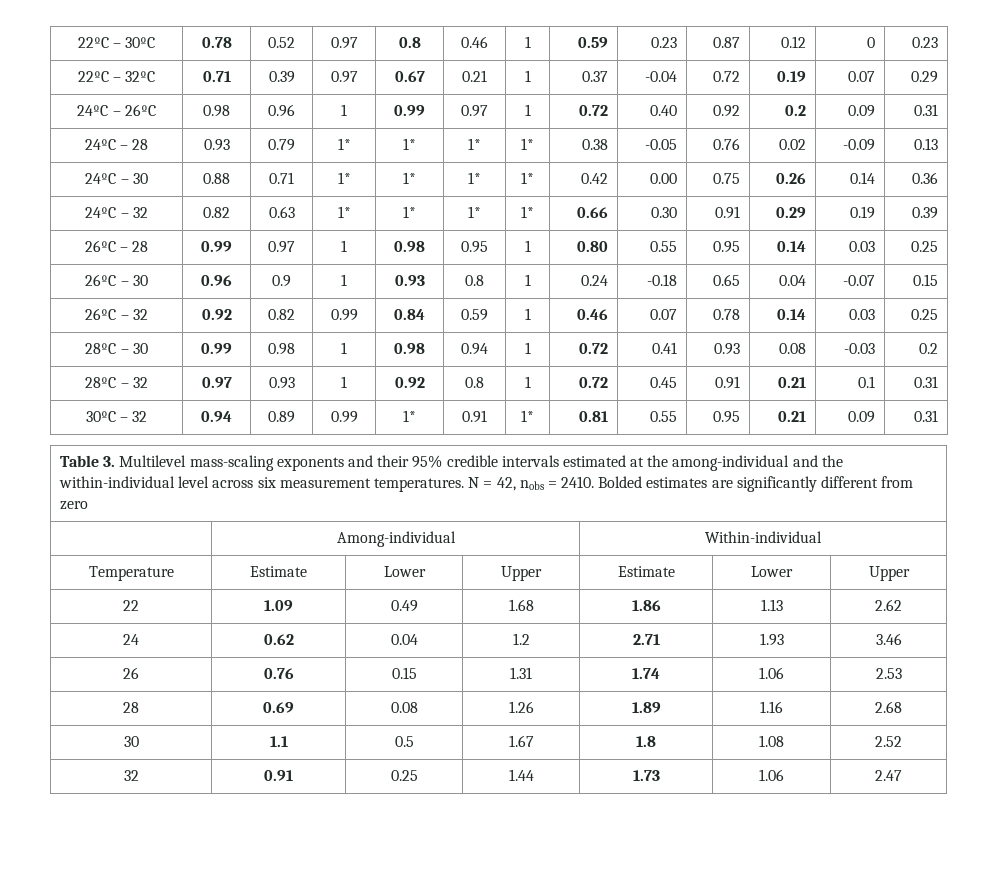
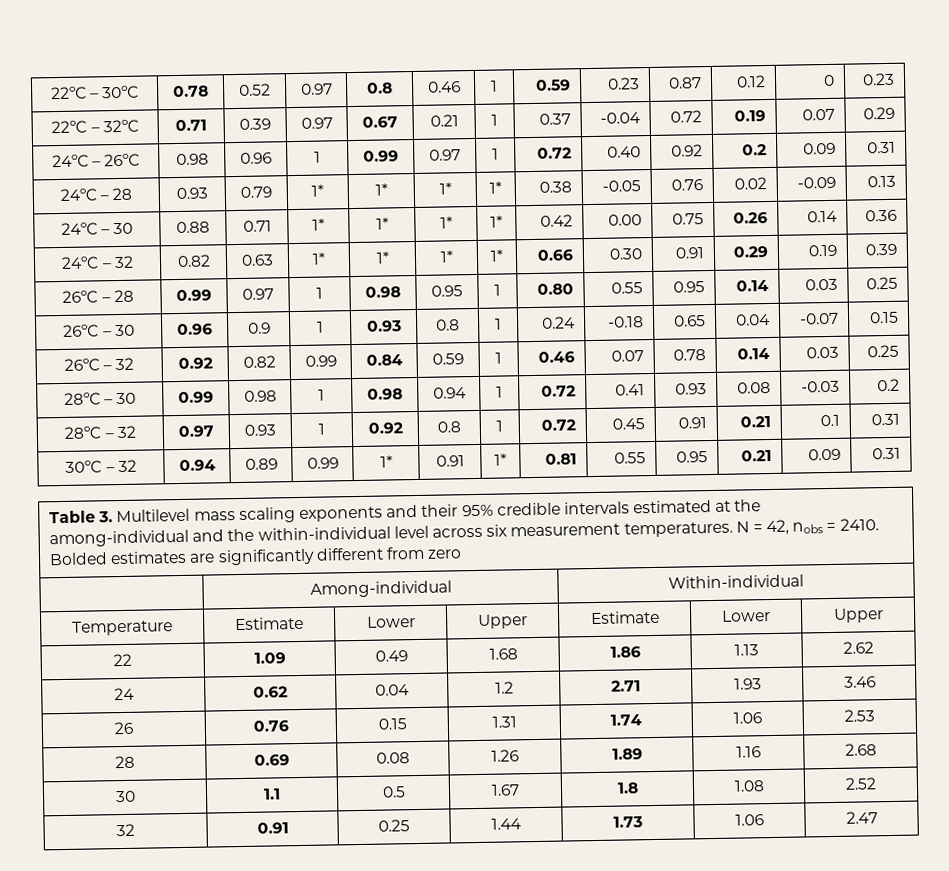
[189,455,274,471] mass-scaling -> [193,507,296,524] mass scaling

